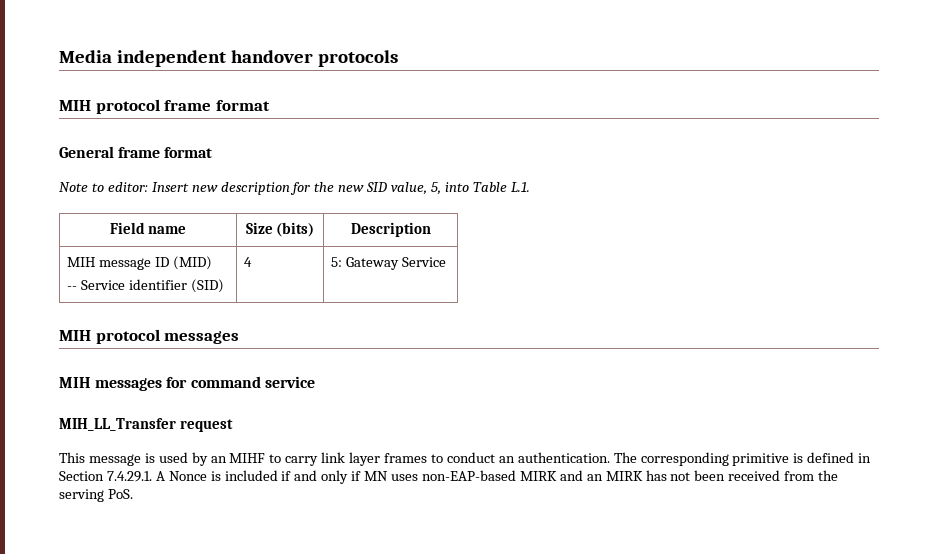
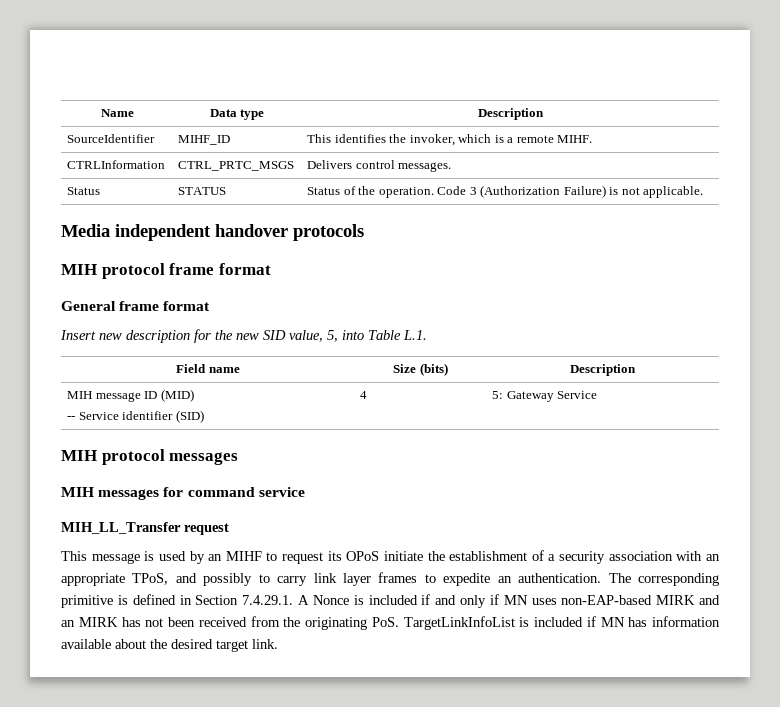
(59, 56) none -> [100,109,134,117] [209,109,265,120] [477,108,544,120] [67,134,156,143] [178,135,231,145] [307,134,593,146] [67,160,166,169] [178,161,295,171] [307,160,452,172] [67,187,101,195] [178,187,227,195] [307,185,704,198] Name | Data type | Description // SourceIdentifier | MIHF_ID | This identifies the invoker, which is a remote MIHF. // CTRLInformation | CTRL_PRTC_MSGS | Delivers control messages. // Status | STATUS | Status of the operation. Code 3 (Authorization Failure) is not applicable. //
[59,182,148,192] Note to editor: -> (211, 306) none
(282, 458) none -> [282,550,721,564] [61,573,270,586] request its OPoS initiate the establishment of a security association with an appropriate TPoS, and possibly to
[446,452,495,463] conduct -> [443,573,491,586] expedite
[59,489,133,502] serving PoS. -> [305,616,720,630] [61,639,278,652] originating PoS. TargetLinkInfoList is included if MN has information available about the desired target link.

